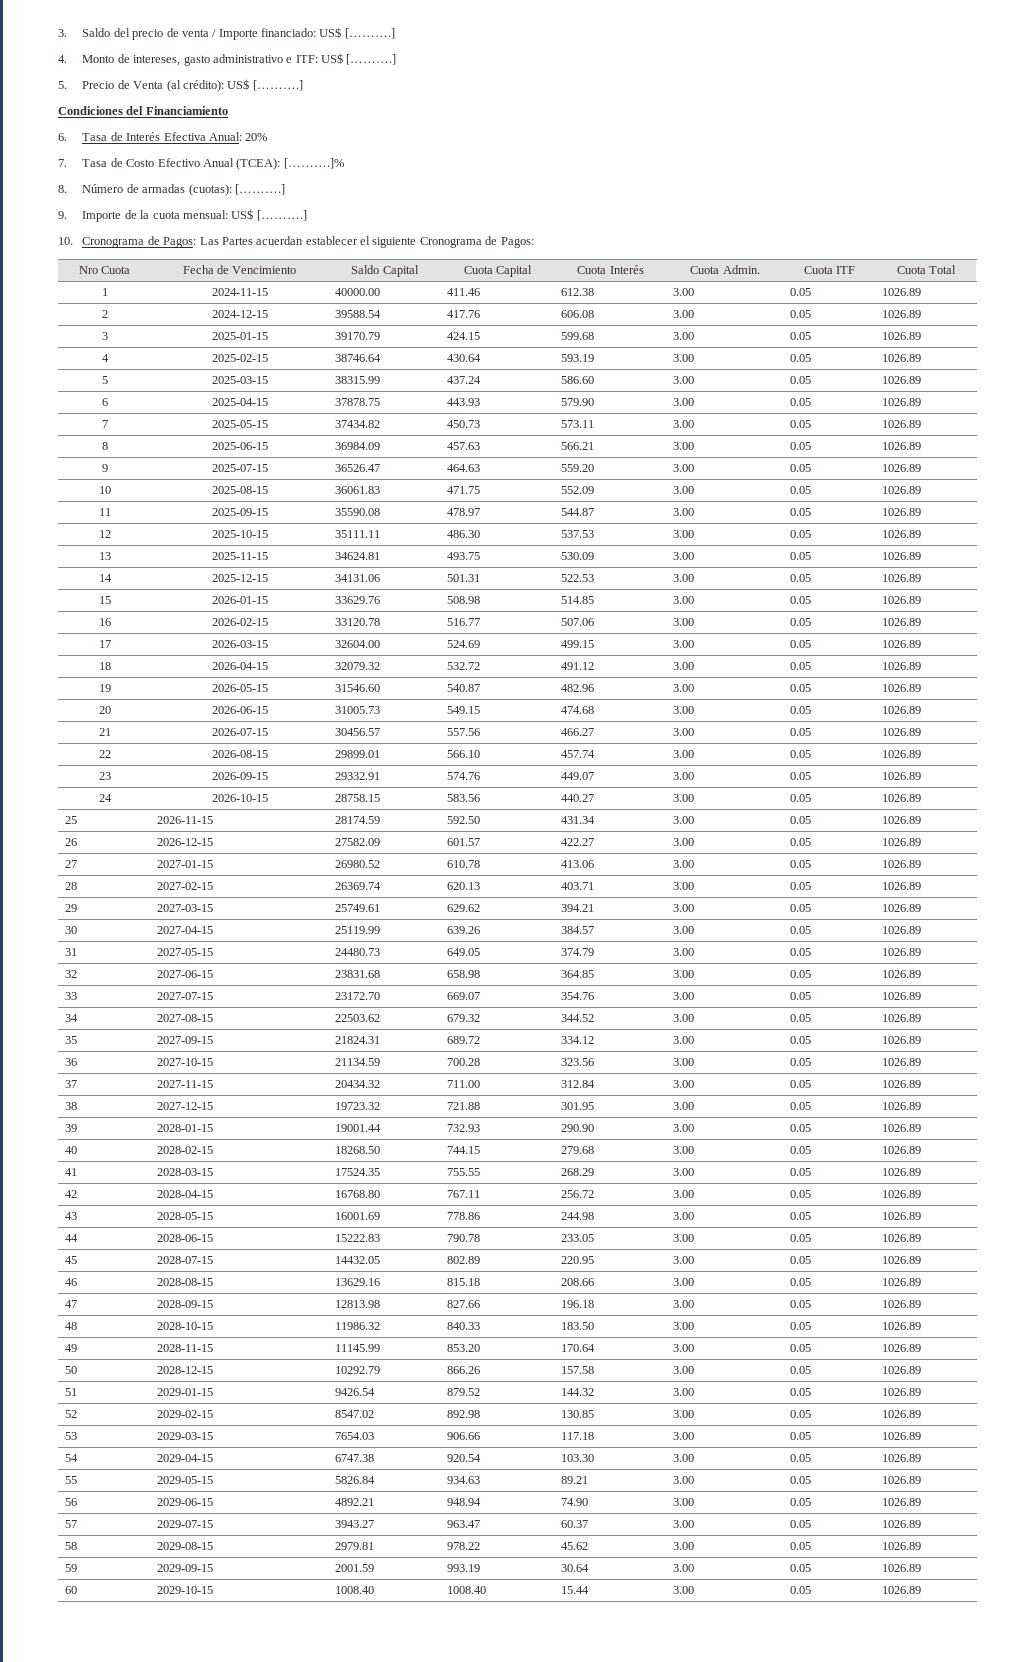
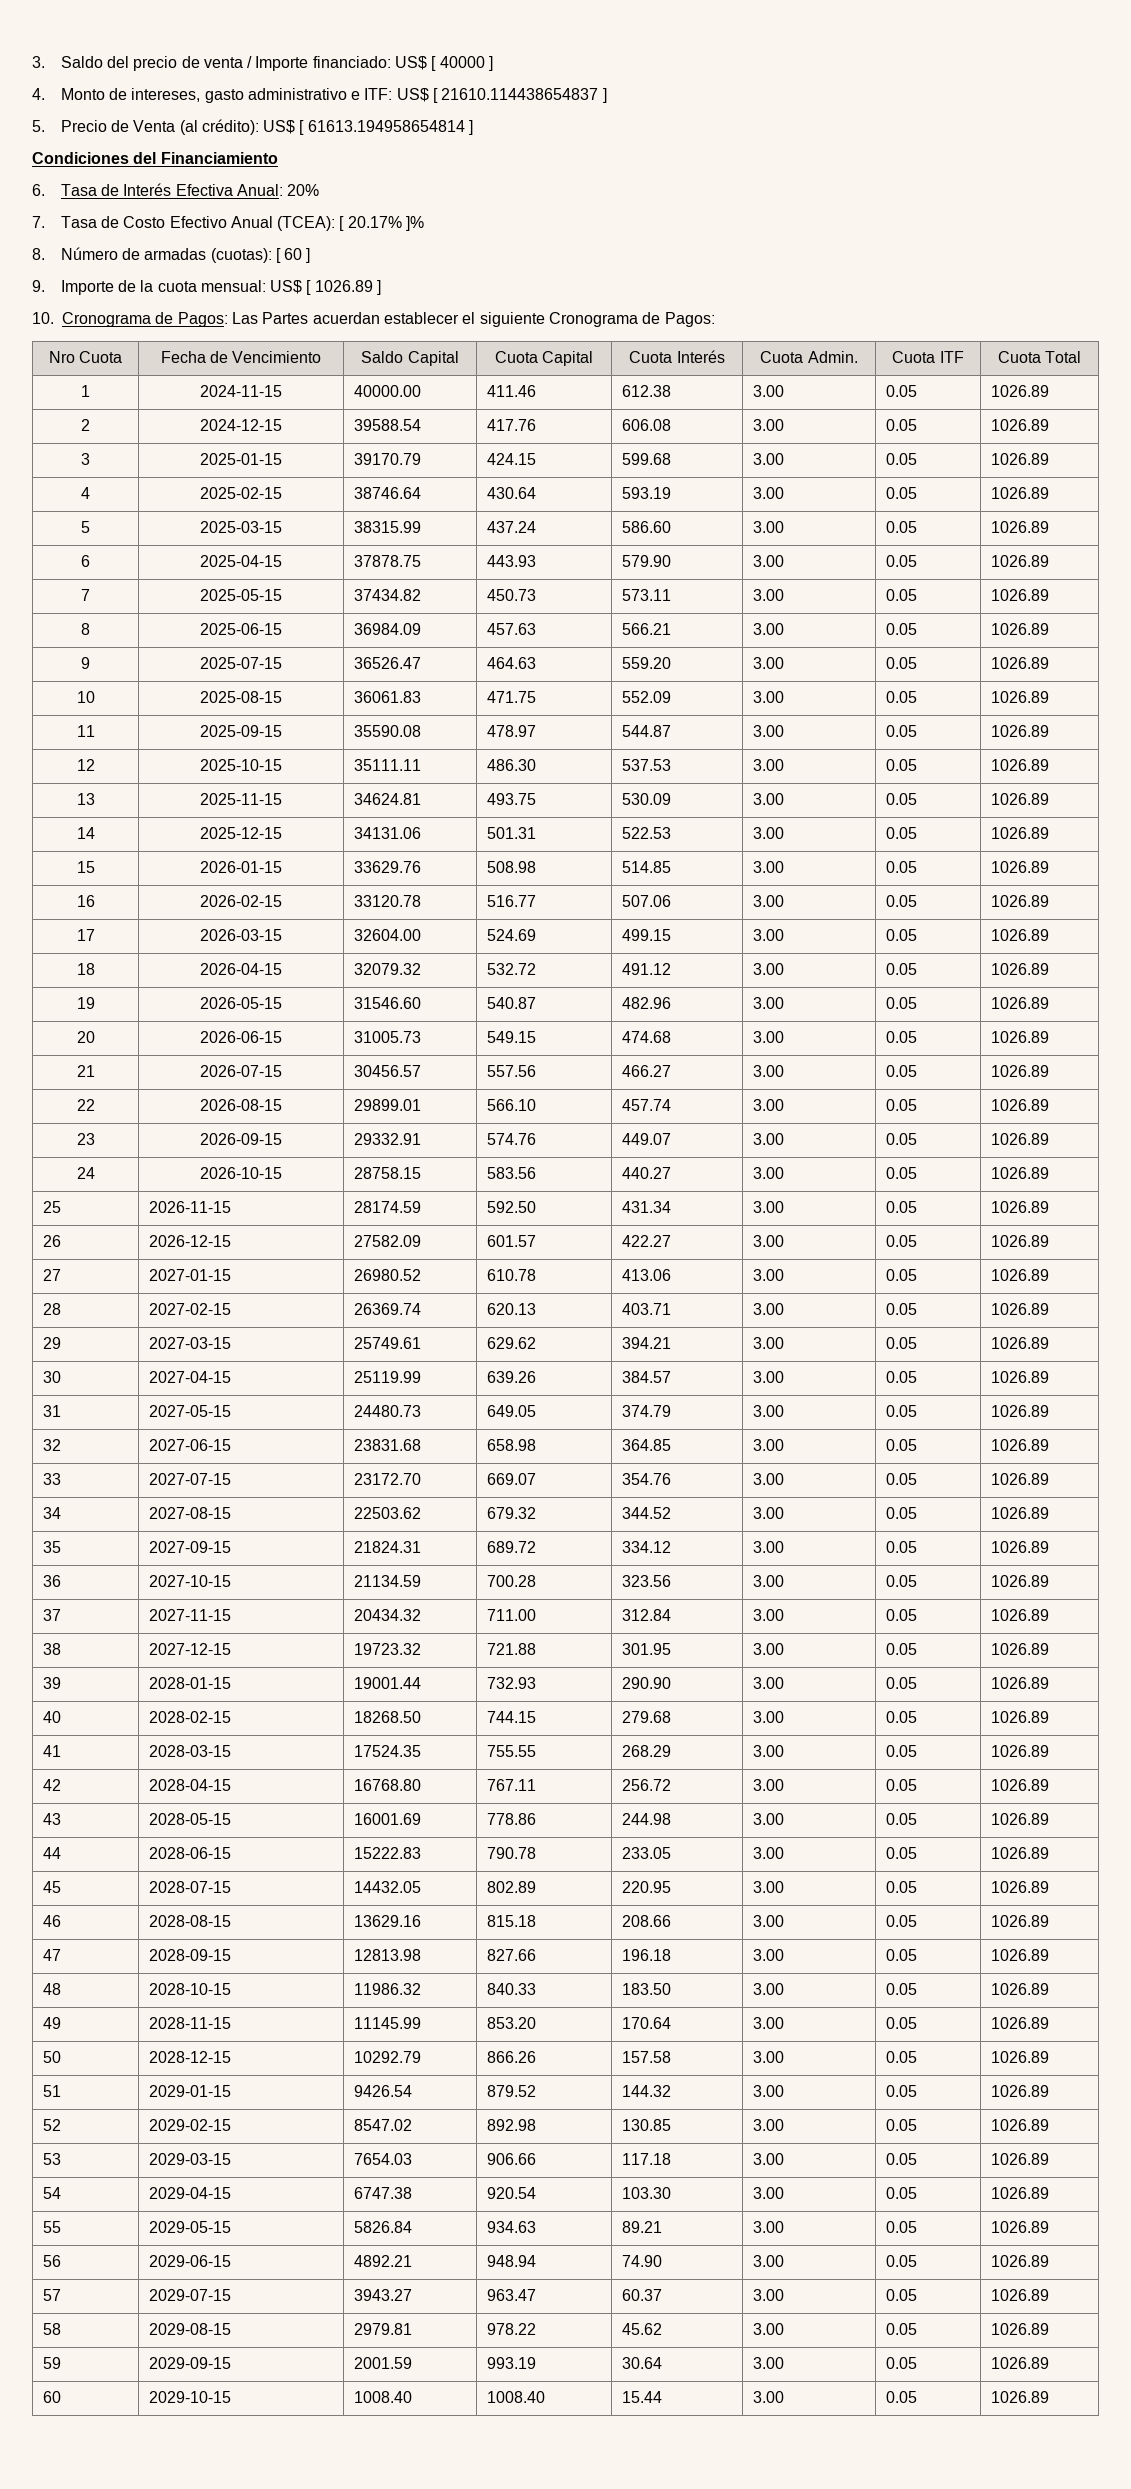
[344,28,395,39] [……….] -> [431,56,494,71] [ 40000 ]
[346,54,397,65] [……….] -> [433,88,607,103] [ 21610.114438654837 ]
[252,80,303,91] [……….] -> [299,120,474,135] [ 61613.194958654814 ]
[283,158,344,169] [……….]% -> [339,216,425,231] [ 20.17% ]%
[234,184,285,195] [……….] -> [275,248,311,263] [ 60 ]
[256,210,307,221] [……….] -> [306,280,382,295] [ 1026.89 ]

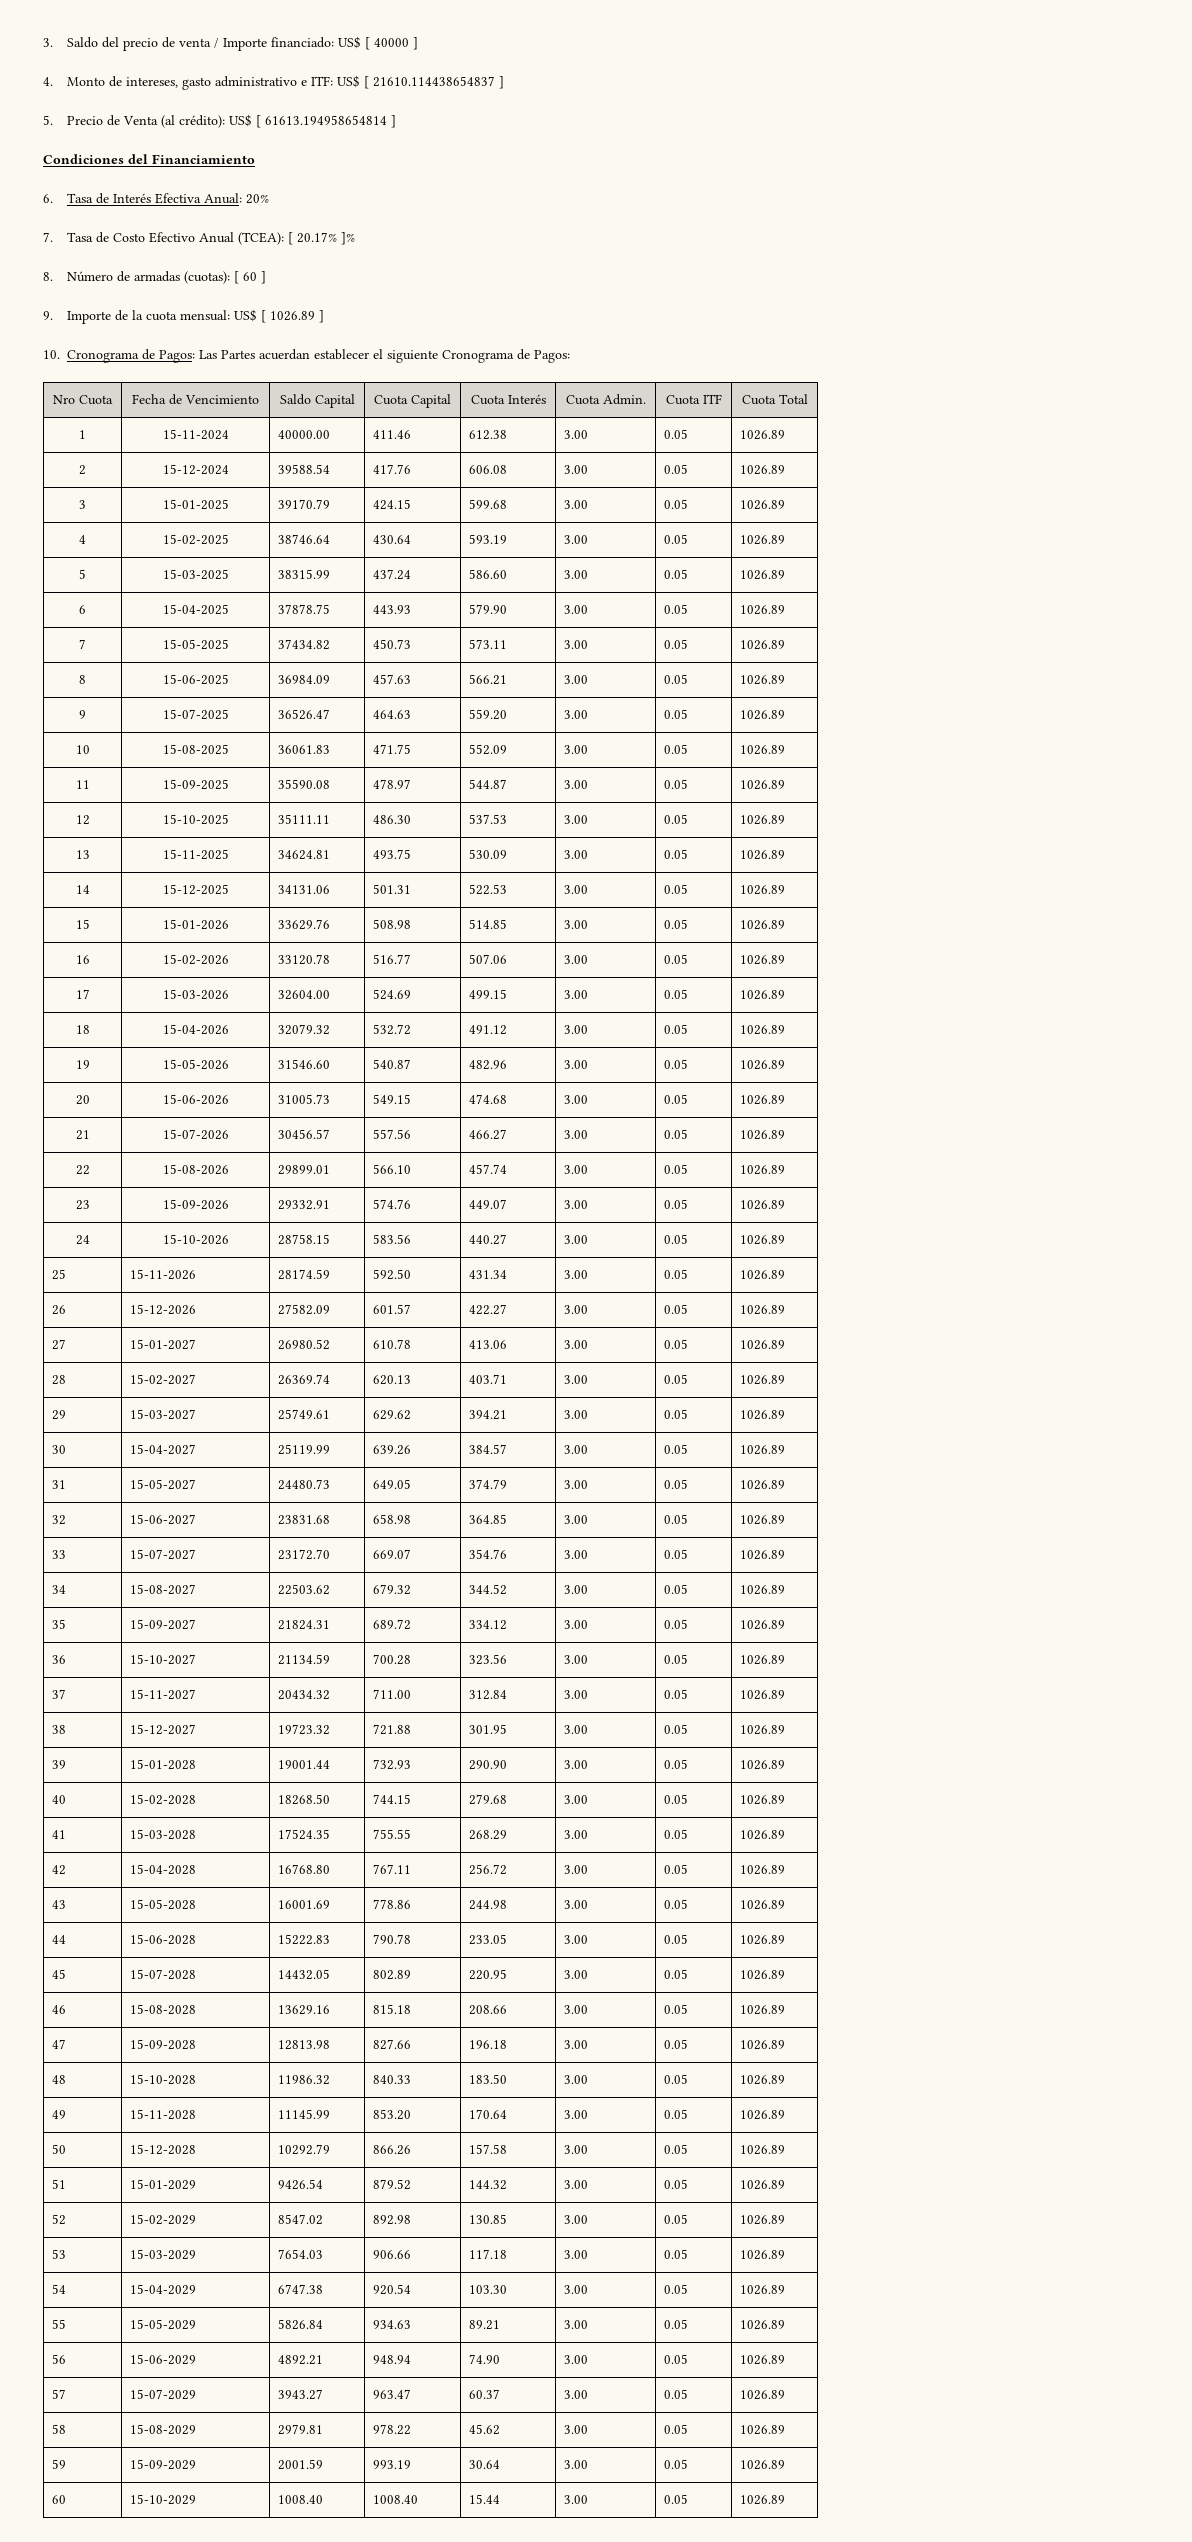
[200,385,282,397] 2024-11-15 -> [162,429,229,440] 15-11-2024
[200,419,282,431] 2024-12-15 -> [162,464,229,475] 15-12-2024
[200,453,282,465] 2025-01-15 -> [162,499,229,510] 15-01-2025
[200,487,282,499] 2025-02-15 -> [162,534,229,545] 15-02-2025
[200,521,282,533] 2025-03-15 -> [162,569,229,580] 15-03-2025
[200,555,282,567] 2025-04-15 -> [162,604,229,615] 15-04-2025
[200,589,282,601] 2025-05-15 -> [162,639,229,650] 15-05-2025
[200,623,282,635] 2025-06-15 -> [162,674,229,685] 15-06-2025
[200,657,282,669] 2025-07-15 -> [162,709,229,720] 15-07-2025
[200,691,282,703] 2025-08-15 -> [162,744,229,755] 15-08-2025
[200,725,282,737] 2025-09-15 -> [162,779,229,790] 15-09-2025
[200,759,282,771] 2025-10-15 -> [162,814,229,825] 15-10-2025
[200,793,282,805] 2025-11-15 -> [162,849,229,860] 15-11-2025
[200,827,282,839] 2025-12-15 -> [162,884,229,895] 15-12-2025
[200,861,282,873] 2026-01-15 -> [162,919,229,930] 15-01-2026
[200,895,282,907] 2026-02-15 -> [162,954,229,965] 15-02-2026
[200,929,282,941] 2026-03-15 -> [162,989,229,1000] 15-03-2026
[200,963,282,975] 2026-04-15 -> [162,1024,229,1035] 15-04-2026
[200,997,282,1009] 2026-05-15 -> [162,1059,229,1070] 15-05-2026
[200,1031,282,1043] 2026-06-15 -> [162,1094,229,1105] 15-06-2026
[200,1065,282,1077] 2026-07-15 -> [162,1129,229,1140] 15-07-2026
[200,1099,282,1111] 2026-08-15 -> [162,1164,229,1175] 15-08-2026
[200,1133,282,1145] 2026-09-15 -> [162,1199,229,1210] 15-09-2026
[200,1167,282,1179] 2026-10-15 -> [162,1234,229,1245] 15-10-2026
[148,1201,231,1213] 2026-11-15 -> [129,1269,196,1280] 15-11-2026
[148,1235,231,1247] 2026-12-15 -> [129,1304,196,1315] 15-12-2026
[148,1269,231,1281] 2027-01-15 -> [129,1339,196,1350] 15-01-2027
[148,1303,231,1315] 2027-02-15 -> [129,1374,196,1385] 15-02-2027
[148,1337,231,1349] 2027-03-15 -> [129,1409,196,1420] 15-03-2027
[148,1371,231,1383] 2027-04-15 -> [129,1444,196,1455] 15-04-2027
[148,1405,231,1417] 2027-05-15 -> [129,1479,196,1490] 15-05-2027
[148,1439,231,1451] 2027-06-15 -> [129,1514,196,1525] 15-06-2027
[148,1473,231,1485] 2027-07-15 -> [129,1549,196,1560] 15-07-2027
[148,1507,231,1519] 2027-08-15 -> [129,1584,196,1595] 15-08-2027
[148,1541,231,1553] 2027-09-15 -> [129,1619,196,1630] 15-09-2027
[148,1575,231,1587] 2027-10-15 -> [129,1654,196,1665] 15-10-2027
[148,1609,231,1621] 2027-11-15 -> [129,1689,196,1700] 15-11-2027
[148,1643,231,1655] 2027-12-15 -> [129,1724,196,1735] 15-12-2027
[148,1677,231,1689] 2028-01-15 -> [129,1759,196,1770] 15-01-2028
[148,1711,231,1723] 2028-02-15 -> [129,1794,196,1805] 15-02-2028
[148,1745,231,1757] 2028-03-15 -> [129,1829,196,1840] 15-03-2028
[148,1779,231,1791] 2028-04-15 -> [129,1864,196,1875] 15-04-2028
[148,1813,231,1825] 2028-05-15 -> [129,1899,196,1910] 15-05-2028
[148,1847,231,1859] 2028-06-15 -> [129,1934,196,1945] 15-06-2028
[148,1881,231,1893] 2028-07-15 -> [129,1969,196,1980] 15-07-2028
[148,1915,231,1927] 2028-08-15 -> [129,2004,196,2015] 15-08-2028
[148,1949,231,1961] 2028-09-15 -> [129,2039,196,2050] 15-09-2028
[148,1983,231,1995] 2028-10-15 -> [129,2074,196,2085] 15-10-2028
[148,2017,231,2029] 2028-11-15 -> [129,2109,196,2120] 15-11-2028
[148,2051,231,2063] 2028-12-15 -> [129,2144,196,2155] 15-12-2028
[148,2085,231,2097] 2029-01-15 -> [129,2179,196,2190] 15-01-2029
[148,2119,231,2131] 2029-02-15 -> [129,2214,196,2225] 15-02-2029
[148,2153,231,2165] 2029-03-15 -> [129,2249,196,2260] 15-03-2029
[148,2187,231,2199] 2029-04-15 -> [129,2284,196,2295] 15-04-2029
[148,2221,231,2233] 2029-05-15 -> [129,2319,196,2330] 15-05-2029
[148,2255,231,2267] 2029-06-15 -> [129,2354,196,2365] 15-06-2029
[148,2289,231,2301] 2029-07-15 -> [129,2389,196,2400] 15-07-2029
[148,2323,231,2335] 2029-08-15 -> [129,2424,196,2435] 15-08-2029
[148,2357,231,2369] 2029-09-15 -> [129,2459,196,2470] 15-09-2029
[148,2391,231,2403] 2029-10-15 -> [129,2494,196,2505] 15-10-2029

